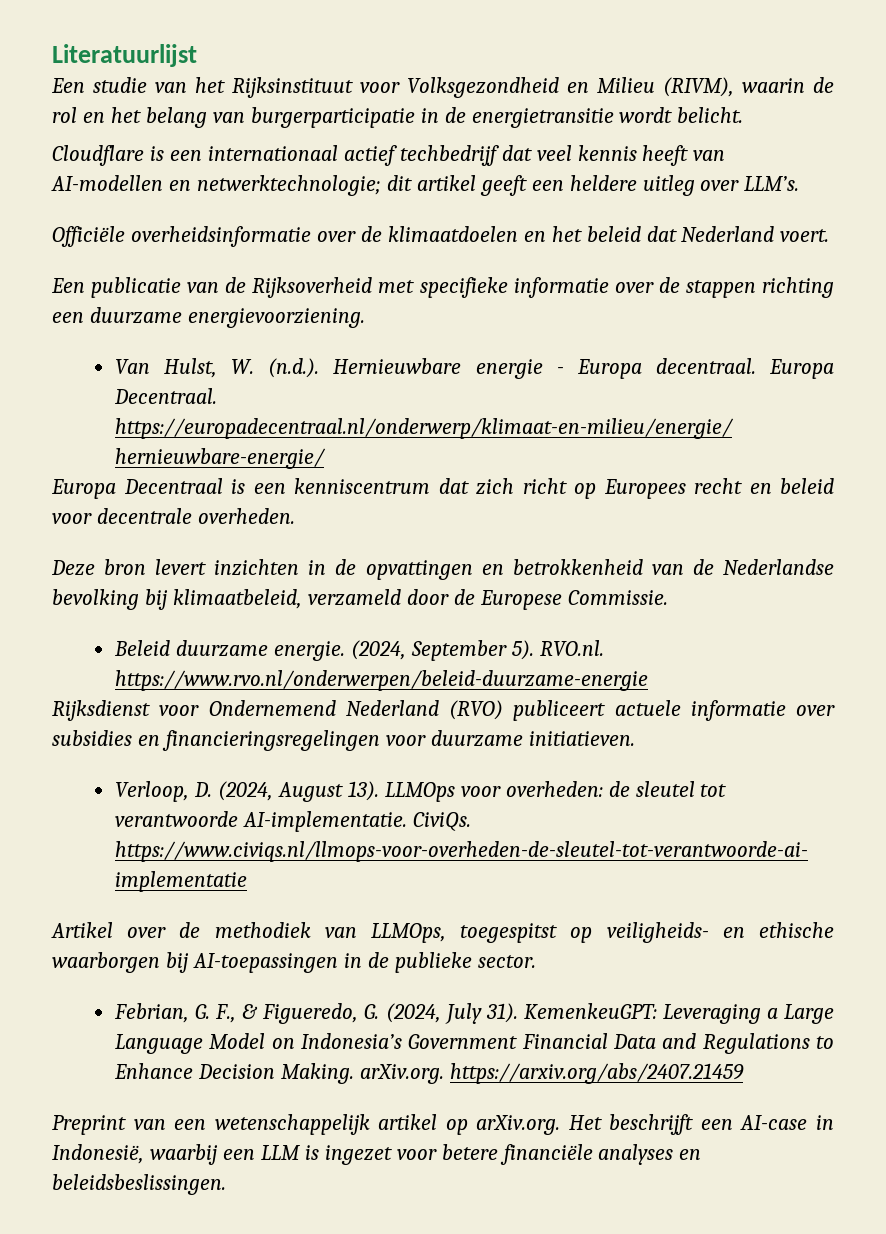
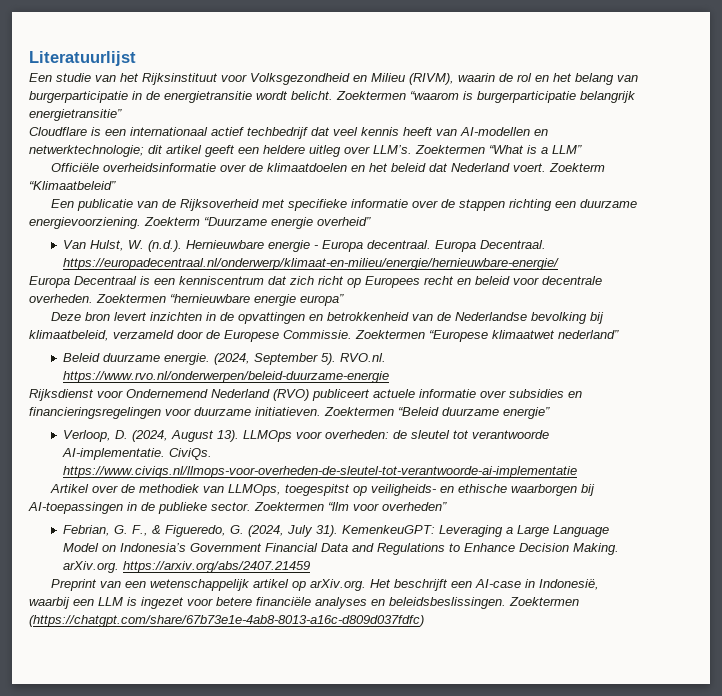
(744, 115) none -> [336,91,636,103] [29,109,122,121] Zoektermen “waarom is burgerparticipatie belangrijk energietransitie”
(800, 183) none -> [415,145,582,154] Zoektermen “What is a LLM”
(830, 235) none -> [549,163,606,172] [29,181,116,190] Zoekterm “Klimaatbeleid”
(365, 318) none -> [144,217,371,229] Zoekterm “Duurzame energie overheid”
(295, 516) none -> [96,294,344,306] Zoektermen “hernieuwbare energie europa”
(668, 597) none -> [355,330,619,342] Zoektermen “Europese klimaatwet nederland”
(635, 738) none -> [324,407,550,419] Zoektermen “Beleid duurzame energie”
(536, 961) none -> [254,502,447,511] Zoektermen “llm voor overheden”
(226, 1184) none -> [509,597,579,606] [29,615,424,627] Zoektermen (https://chatgpt.com/share/67b73e1e-4ab8-8013-a16c-d809d037fdfc)

